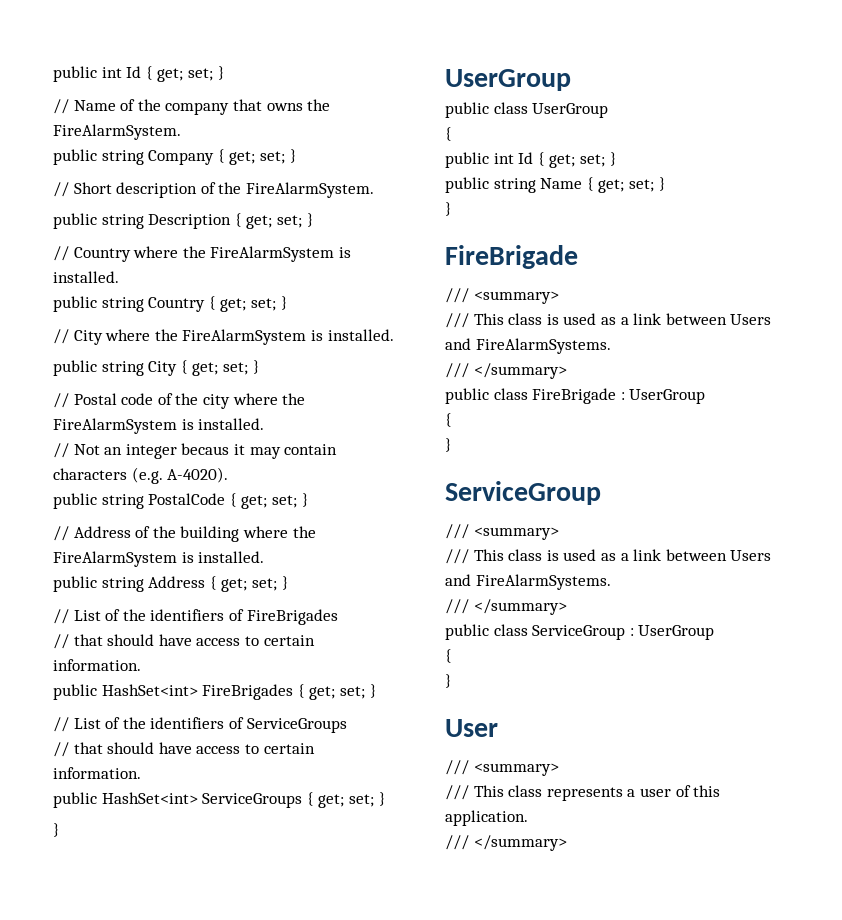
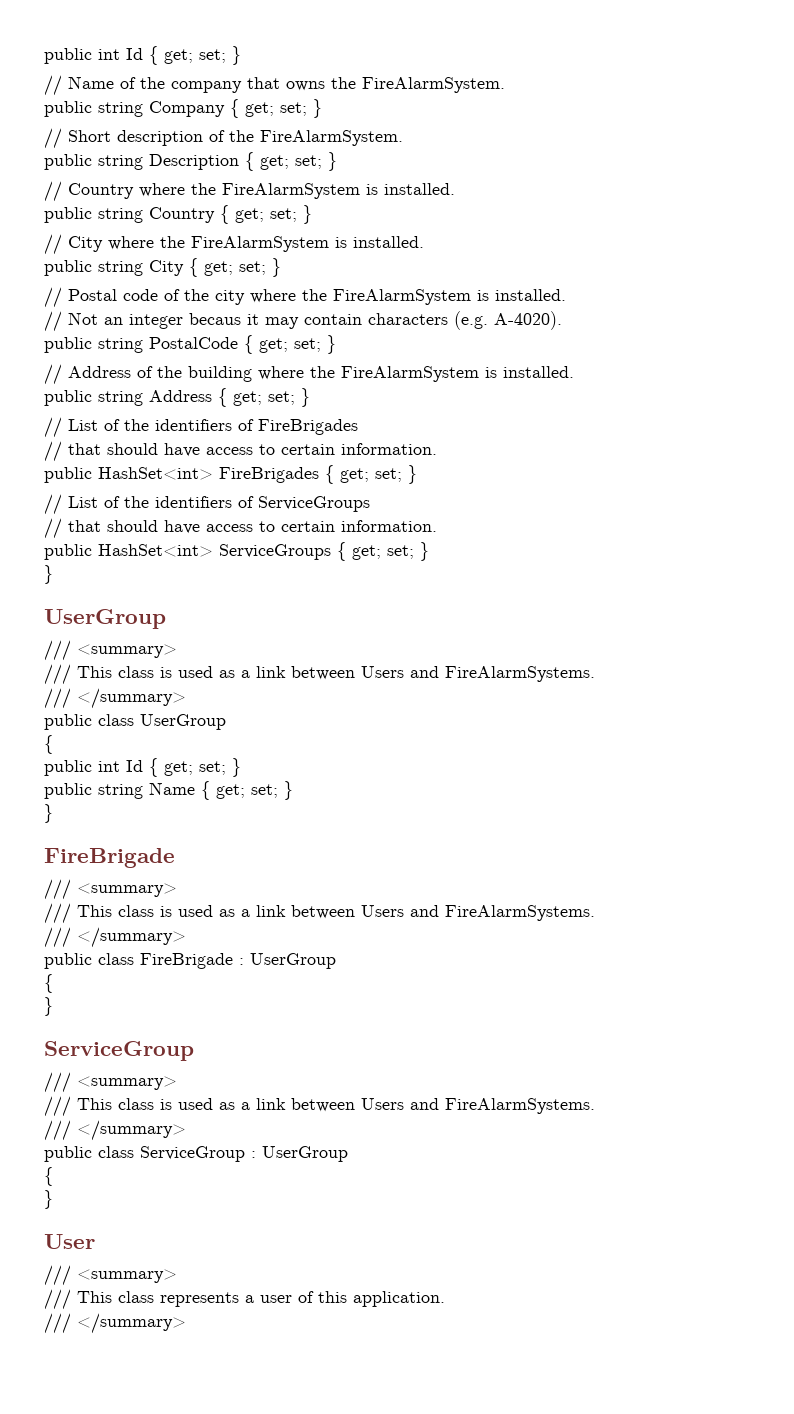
(571, 80) none -> [44,640,177,661] [44,664,595,685] [44,688,186,709] // /// <summary> // /// This class is used as a link between Users and FireAlarmSystems. // /// </summary>

